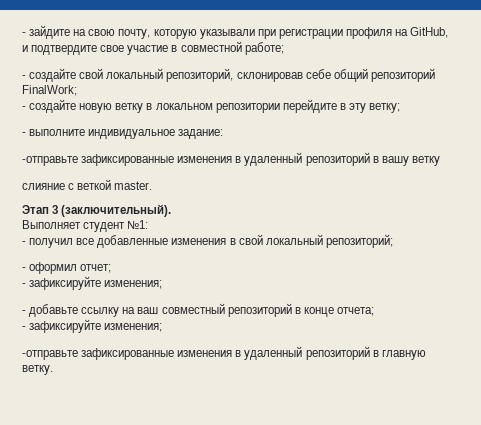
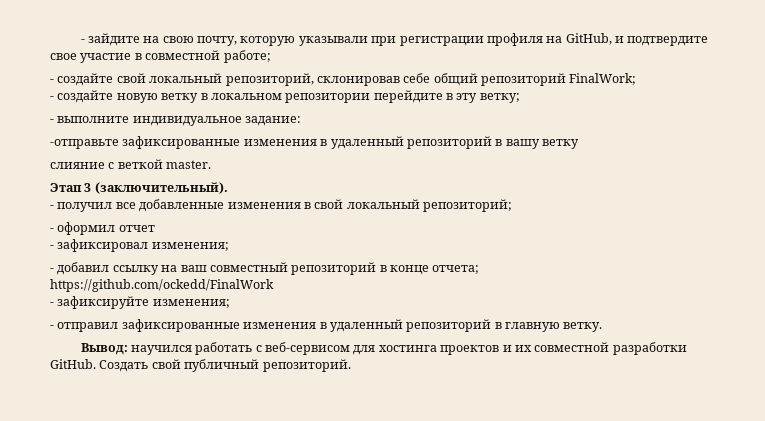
[22,220,149,232] // Выполняет студент №1: -> (228, 188) none
[80,264,112,273] [22,276,163,290] [22,304,79,317] отчет; // - зафиксируйте изменения; // - добавьте -> [118,225,155,232] [50,239,229,252] [50,262,110,275] отчет // - зафиксировал изменения; // - добавил
[22,319,163,333] [22,350,78,360] // - зафиксируйте изменения; // -отправьте -> [50,279,274,292] [50,296,230,309] [50,322,119,332] // https://github.com/ockedd/FinalWork // - зафиксируйте изменения; // - отправил
(53, 370) none -> [80,342,687,355] [50,359,351,372] // Вывод: научился работать с веб-сервисом для хостинга проектов и их совместной разработки GitHub. Создать свой публичный репозиторий.

